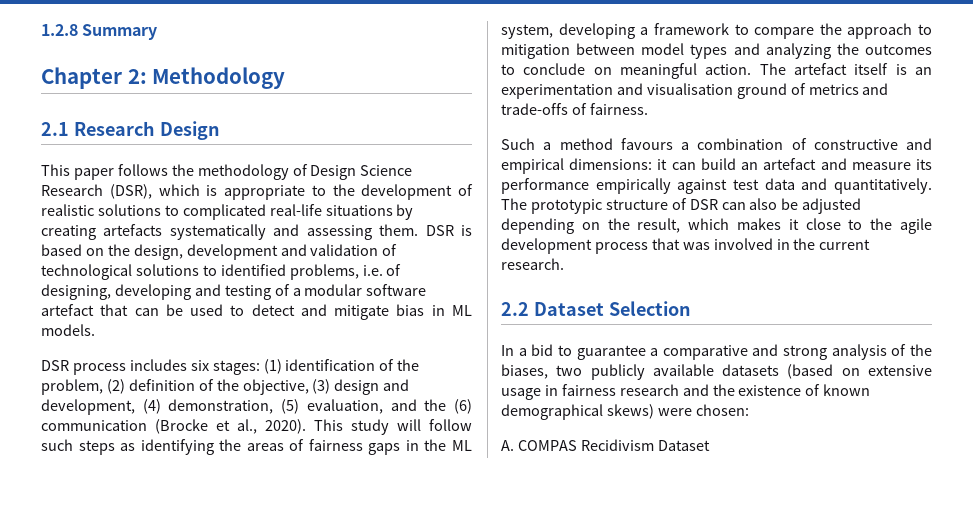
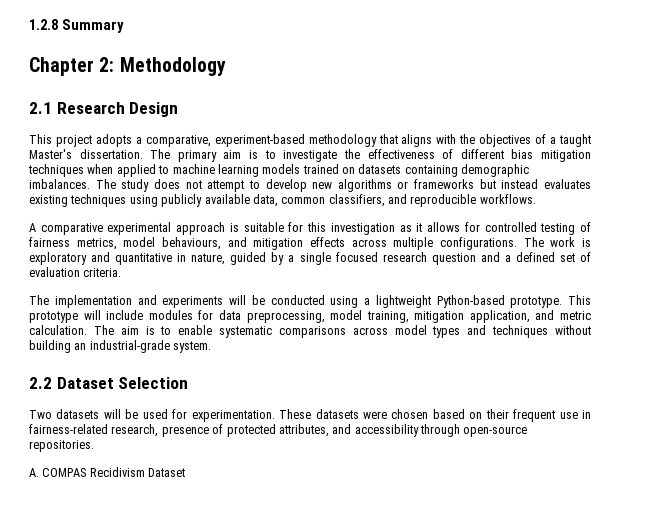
[73,164,413,180] [41,184,473,200] [41,204,414,220] [41,224,472,240] [41,244,398,260] [41,264,402,280] [41,284,427,300] [41,304,472,320] [41,324,95,336] [41,359,420,375] [41,379,410,395] [41,399,472,415] [41,419,472,435] [41,439,473,455] [501,23,932,39] [501,43,932,59] [501,63,932,79] [501,83,889,99] [501,103,648,115] [501,138,932,150] [501,158,932,174] [501,178,932,194] [501,198,862,214] [501,218,932,234] [501,238,871,254] [501,258,564,270] [501,301,691,316] [501,344,932,360] [501,364,932,380] [501,384,871,400] [501,404,749,420] paper follows the methodology of Design Science Research (DSR), which is appropriate to the development of realistic solutions to complicated real-life situations by creating artefacts systematically and assessing them. DSR is based on the design, development and validation of technological solutions to identified problems, i.e. of designing, developing and testing of a modular software artefact that can be used to detect and mitigate bias in ML models. // DSR process includes six stages: (1) identification of the problem, (2) definition of the objective, (3) design and development, (4) demonstration, (5) evaluation, and the (6) communication (Brocke et al., 2020). This study will follow such steps as identifying the areas of fairness gaps in the ML system, developing a framework to compare the approach to mitigation between model types and analyzing the outcomes to conclude on meaningful action. The artefact itself is an experimentation and visualisation ground of metrics and trade-offs of fairness. // Such a method favours a combination of constructive and empirical dimensions: it can build an artefact and measure its performance empirically against test data and quantitatively. The prototypic structure of DSR can also be adjusted depending on the result, which makes it close to the agile development process that was involved in the current research. // 2.2 Dataset Selection // In a bid to guarantee a comparative and strong analysis of the biases, two publicly available datasets (based on extensive usage in fairness research and the existence of known demographical skews) were chosen: -> [55,134,592,147] [29,149,592,162] [28,164,530,177] [29,179,592,192] [29,194,536,207] [29,222,592,235] [29,237,591,250] [29,252,591,265] [29,267,122,277] [29,295,591,308] [29,310,591,323] [29,325,591,338] [29,340,212,353] [29,377,189,389] [29,409,591,422] [29,424,528,437] [29,440,94,452] project adopts a comparative, experiment-based methodology that aligns with the objectives of a taught Master's dissertation. The primary aim is to investigate the effectiveness of different bias mitigation techniques when applied to machine learning models trained on datasets containing demographic imbalances. The study does not attempt to develop new algorithms or frameworks but instead evaluates existing techniques using publicly available data, common classifiers, and reproducible workflows. // A comparative experimental approach is suitable for this investigation as it allows for controlled testing of fairness metrics, model behaviours, and mitigation effects across multiple configurations. The work is exploratory and quantitative in nature, guided by a single focused research question and a defined set of evaluation criteria. // The implementation and experiments will be conducted using a lightweight Python-based prototype. This prototype will include modules for data preprocessing, model training, mitigation application, and metric calculation. The aim is to enable systematic comparisons across model types and techniques without building an industrial-grade system. // 2.2 Dataset Selection // Two datasets will be used for experimentation. These datasets were chosen based on their frequent use in fairness-related research, presence of protected attributes, and accessibility through open-source repositories.

